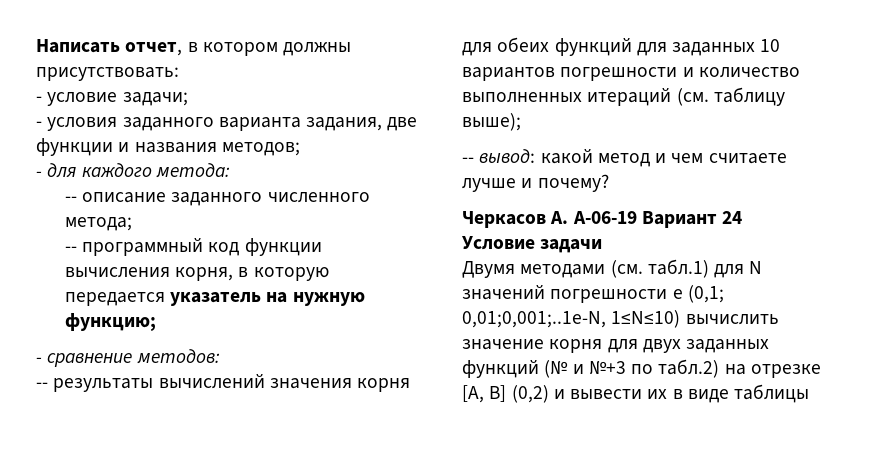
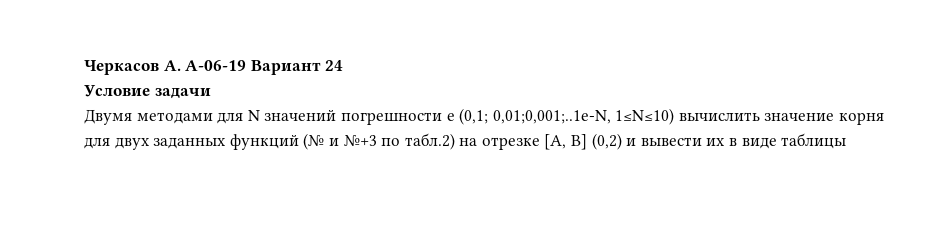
[36,39,352,56] [36,67,179,81] [36,92,188,106] [36,117,418,131] [36,138,300,156] [36,163,230,178] [64,192,370,206] [64,217,132,231] [64,237,322,256] [64,267,329,281] [64,292,365,306] [64,313,156,331] [36,349,220,367] [36,373,411,392] [462,37,781,56] [462,67,800,81] [462,87,785,106] [462,113,521,131] [462,148,787,167] [462,174,609,192] Написать отчет, в котором должны присутствовать: // - условие задачи; // - условия заданного варианта задания, две функции и названия методов; // - для каждого метода: // -- описание заданного численного метода; // -- программный код функции вычисления корня, в которую передается указатель на нужную функцию; // - сравнение методов: // -- результаты вычислений значения корня для обеих функций для заданных 10 вариантов погрешности и количество выполненных итераций (см. таблицу выше); // -- вывод: какой метод и чем считаете лучше и почему? // -> (84, 67) none
[610,259,709,278] (см. табл.1) -> (213, 118) none

